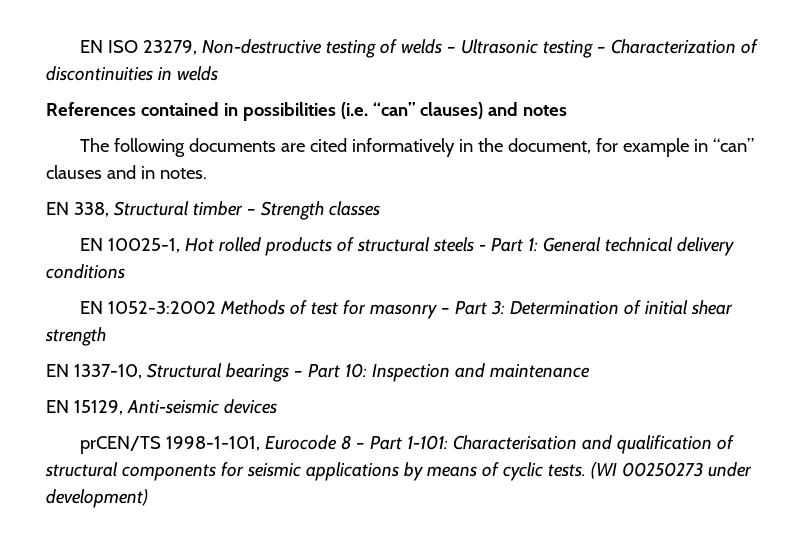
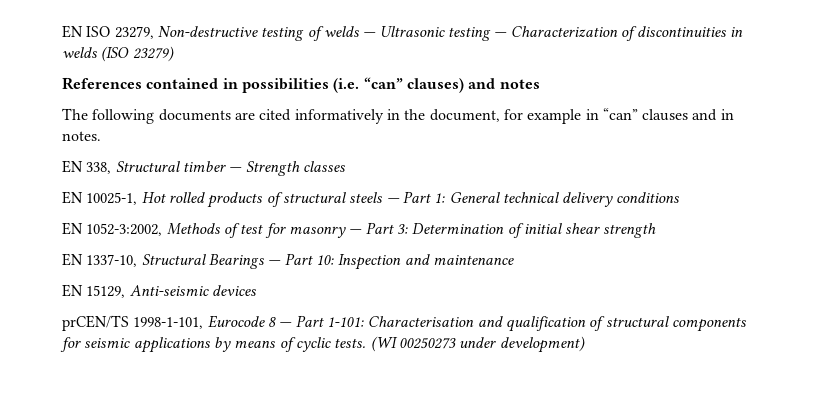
[447,47,457,53] – -> [363,32,377,37] —
[596,47,606,53] – -> [494,32,508,37] —
(218, 73) none -> [101,46,174,62] (ISO 23279)
[246,209,256,215] – -> [229,167,243,172] —
[479,245,487,251] - -> [386,198,400,203] —
[108,301,217,314] 1052-3:2002 -> [86,223,163,236] 1052-3:2002,
[441,308,451,314] – -> [349,229,363,234] —
[225,363,303,382] bearings – -> [208,254,282,269] Bearings —
[356,443,366,449] – -> [279,322,293,327] —

